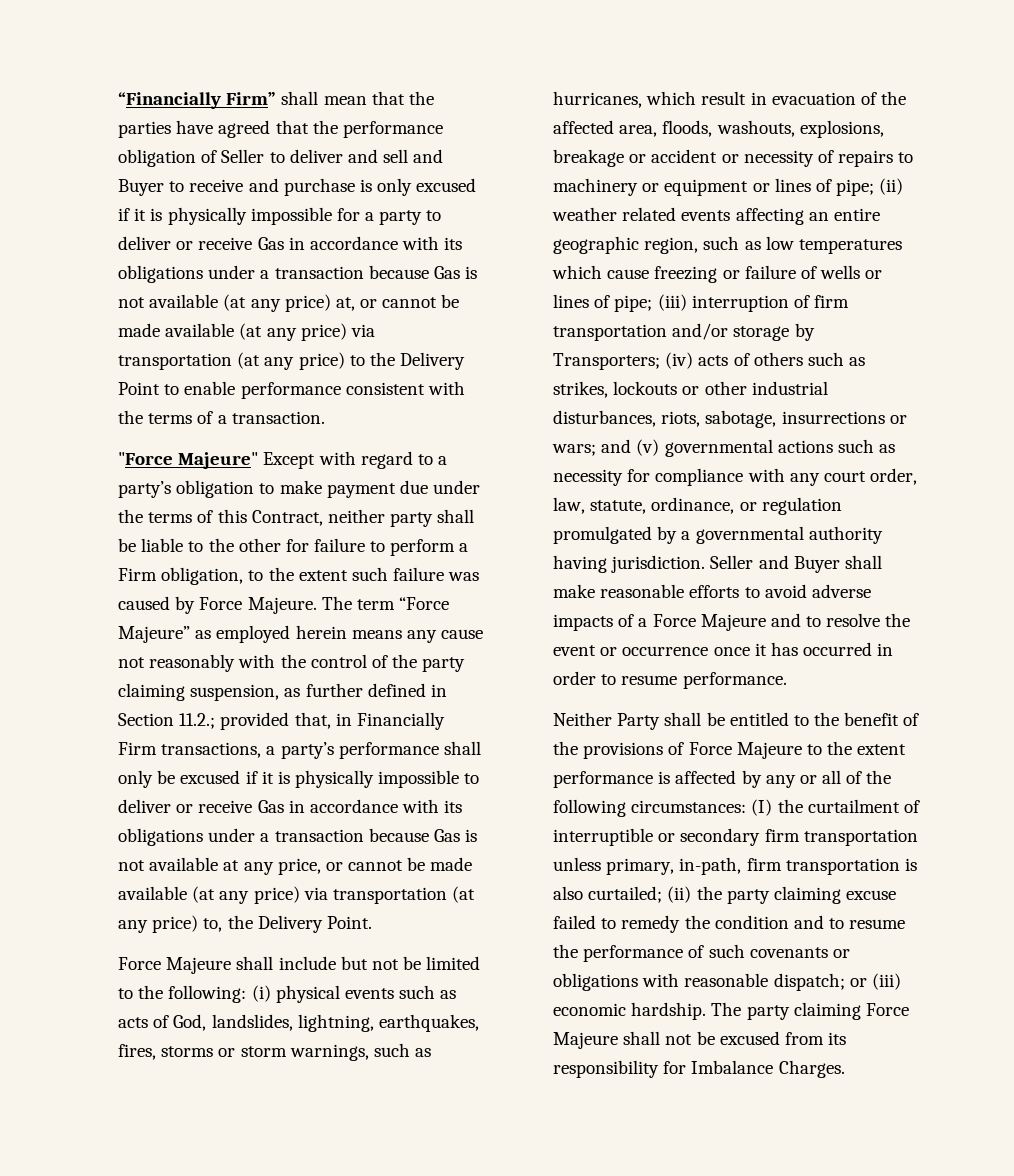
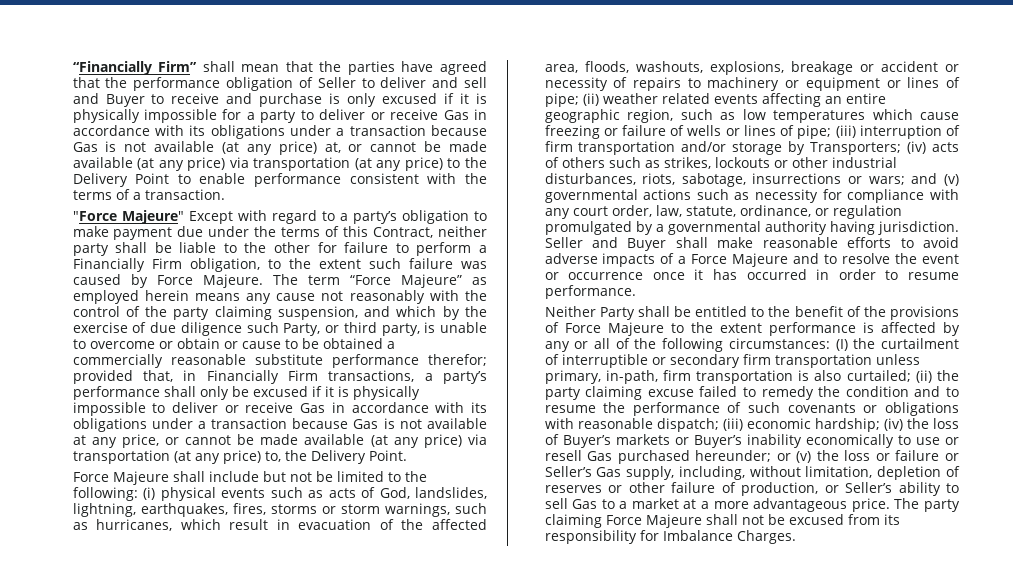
(469, 547) none -> [72,258,145,272] Financially
[284,683,447,697] [118,713,216,729] as further defined in Section 11.2.; -> [364,306,487,320] [72,322,487,336] [72,338,395,349] [72,354,488,368] and which by the exercise of due diligence such Party, or third party, is unable to overcome or obtain or cause to be obtained a commercially reasonable substitute performance therefor;
[849,978,867,987] or -> (719, 425) none
[631,1002,707,1020] hardship. -> [814,418,959,432] [544,434,959,448] [544,450,959,464] [544,466,960,480] [544,482,959,496] [544,498,890,512] hardship; (iv) the loss of Buyer’s markets or Buyer’s inability economically to use or resell Gas purchased hereunder; or (v) the loss or failure or Seller’s Gas supply, including, without limitation, depletion of reserves or other failure of production, or Seller’s ability to sell Gas to a market at a more advantageous price.

